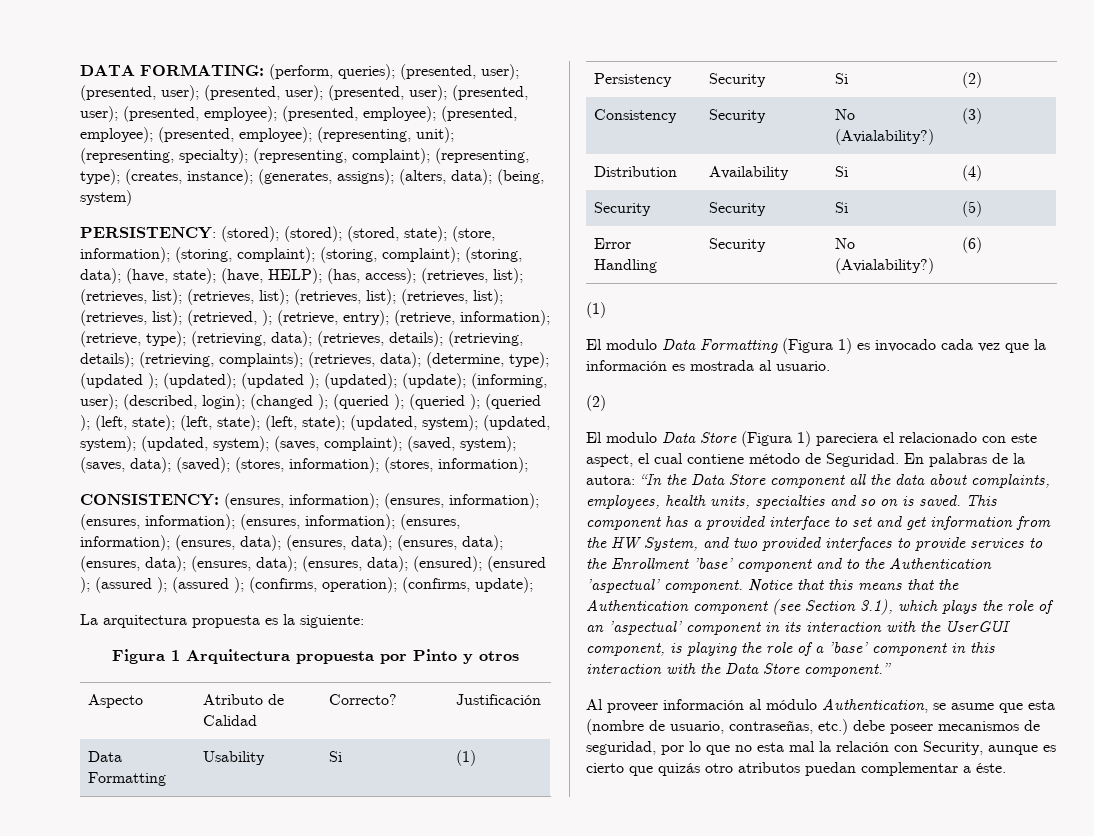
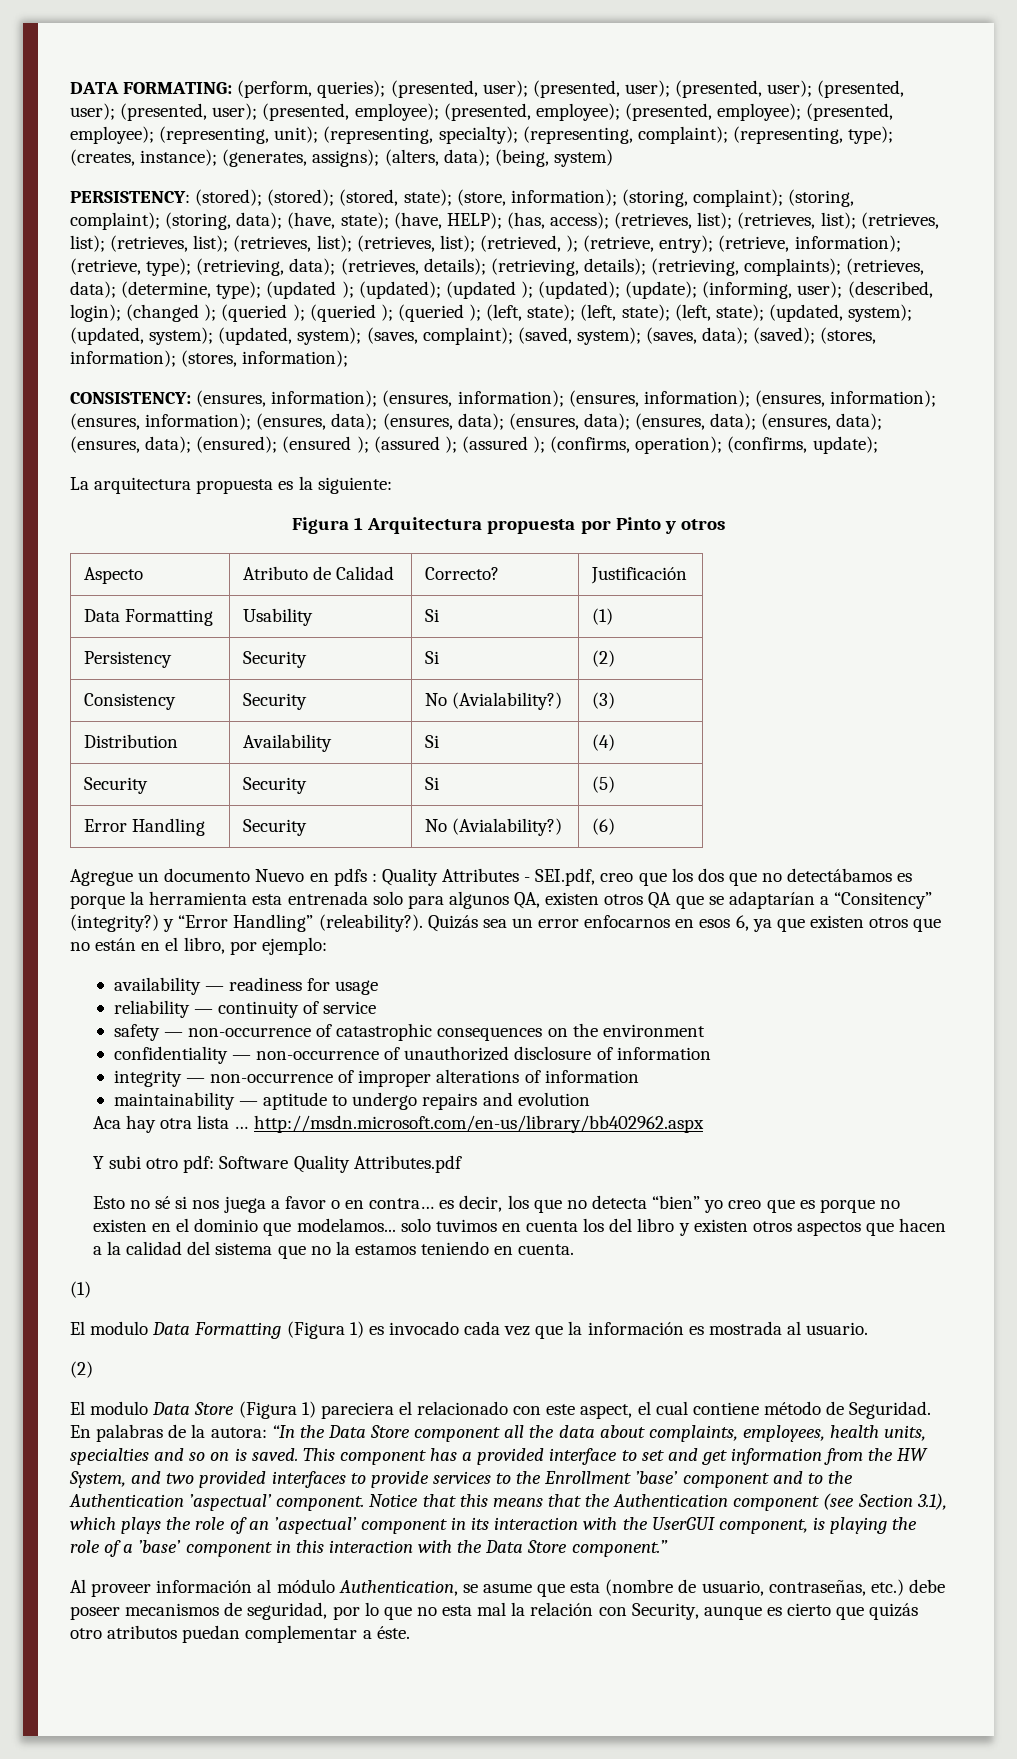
(982, 245) none -> [70,868,913,886] [70,891,933,909] [70,914,942,932] [70,937,327,955] [113,977,379,995] [113,1000,377,1018] [113,1023,705,1041] [113,1046,711,1064] [113,1069,639,1087] [113,1092,590,1110] [92,1115,704,1133] [92,1155,462,1173] [92,1195,900,1213] [92,1218,947,1236] [92,1241,575,1259] // Agregue un documento Nuevo en pdfs : Quality Attributes - SEI.pdf, creo que los dos que no detectábamos es porque la herramienta esta entrenada solo para algunos QA, existen otros QA que se adaptarían a “Consitency” (integrity?) y “Error Handling” (releability?). Quizás sea un error enfocarnos en esos 6, ya que existen otros que no están en el libro, por ejemplo: // availability — readiness for usage // reliability — continuity of service // safety — non-occurrence of catastrophic consequences on the environment // confidentiality — non-occurrence of unauthorized disclosure of information // integrity — non-occurrence of improper alterations of information // maintainability — aptitude to undergo repairs and evolution // Aca hay otra lista … http://msdn.microsoft.com/en-us/library/bb402962.aspx // Y subi otro pdf: Software Quality Attributes.pdf // Esto no sé si nos juega a favor o en contra… es decir, los que no detecta “bien” yo creo que es porque no existen en el dominio que modelamos... solo tuvimos en cuenta los del libro y existen otros aspectos que hacen a la calidad del sistema que no la estamos teniendo en cuenta.

